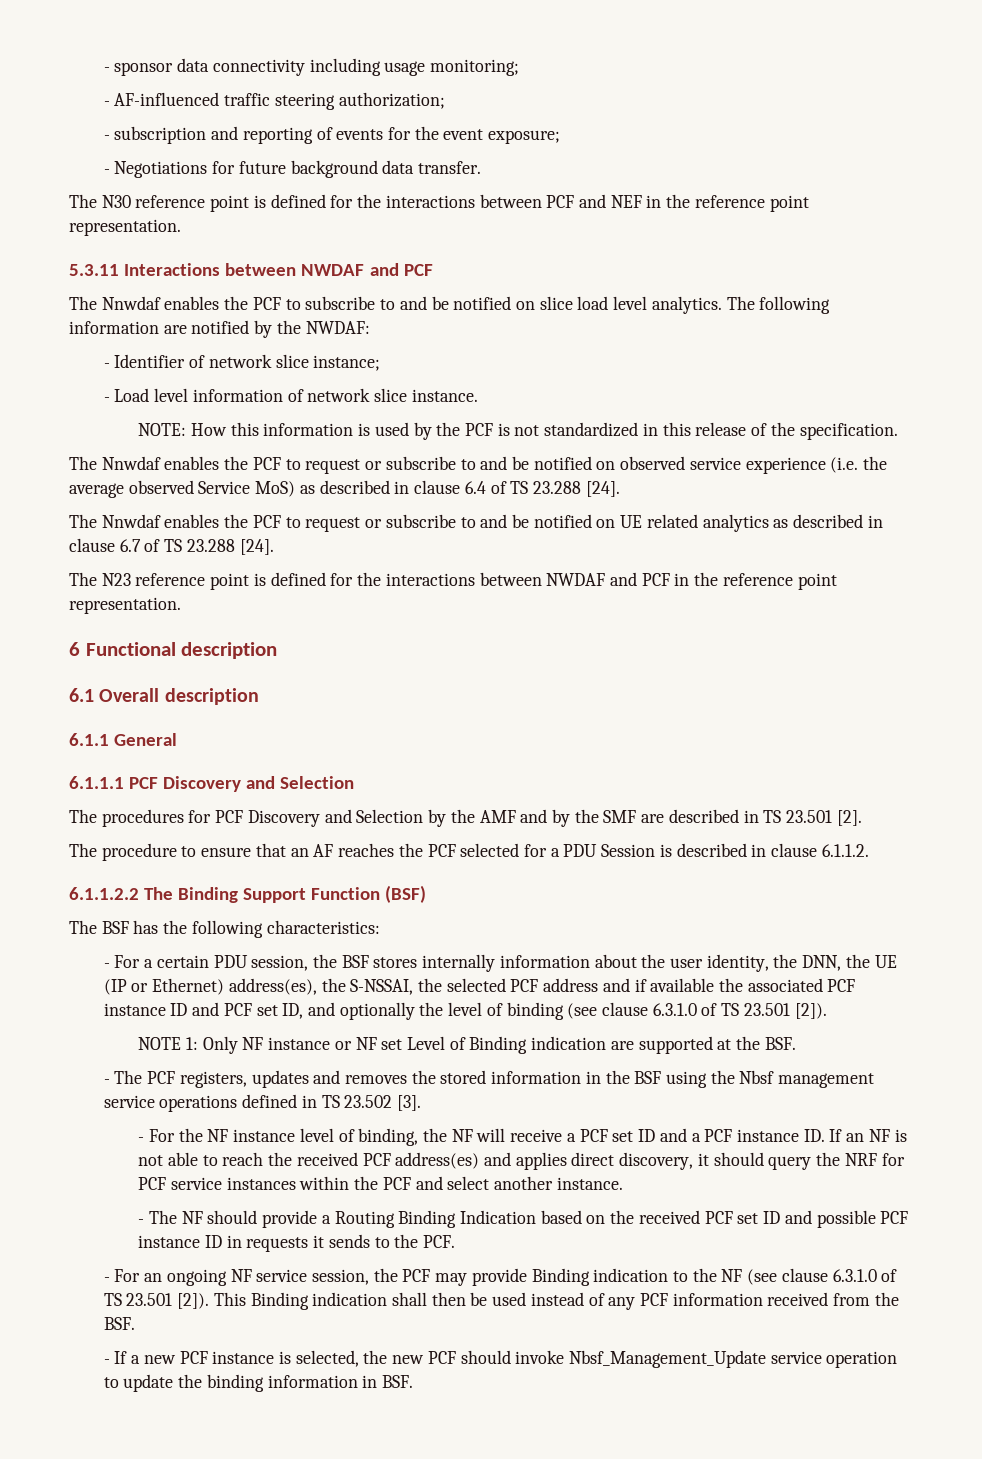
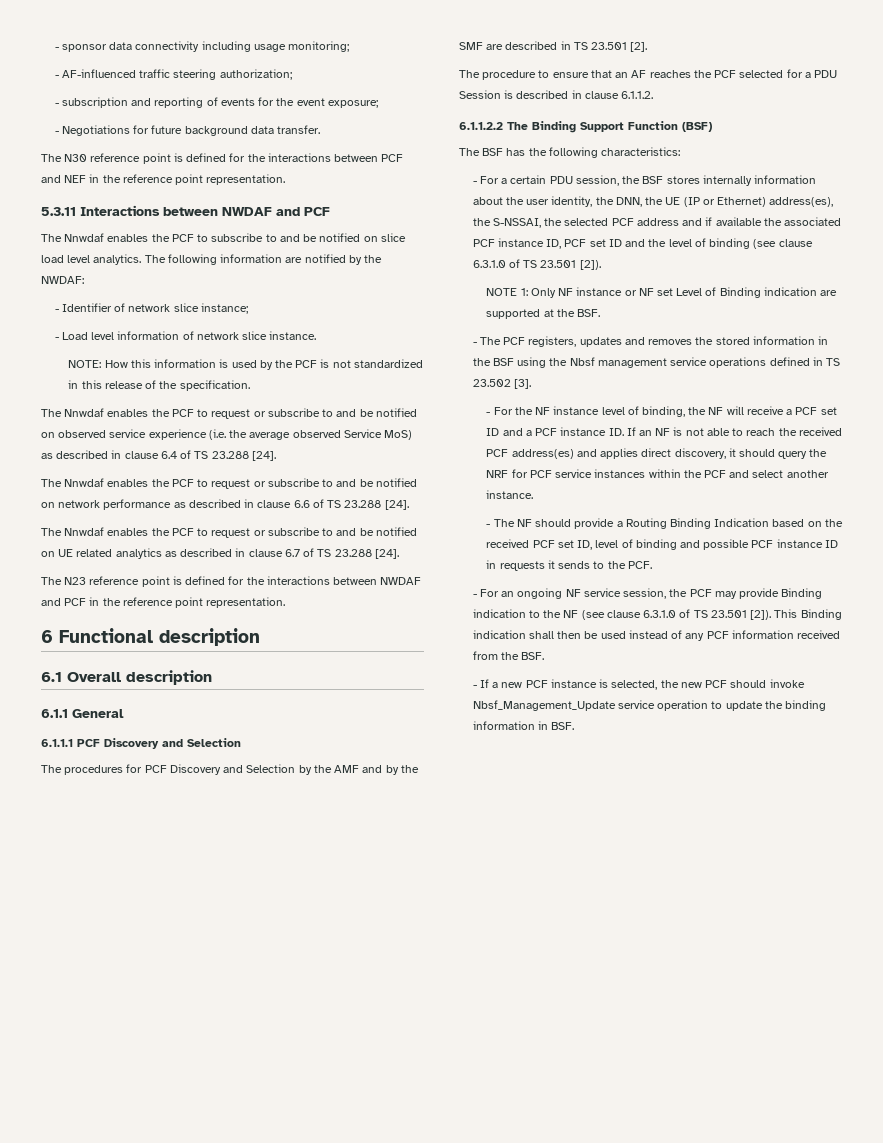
(620, 489) none -> [41,478,417,489] [41,499,409,510] // The Nnwdaf enables the PCF to request or subscribe to and be notified on network performance as described in clause 6.6 of TS 23.288 [24].
[170,1002,415,1020] ID and PCF set ID, and optionally -> [546,239,646,249] ID, PCF set ID and
[763,1211,781,1224] ID -> [577,539,677,550] ID, level of binding

